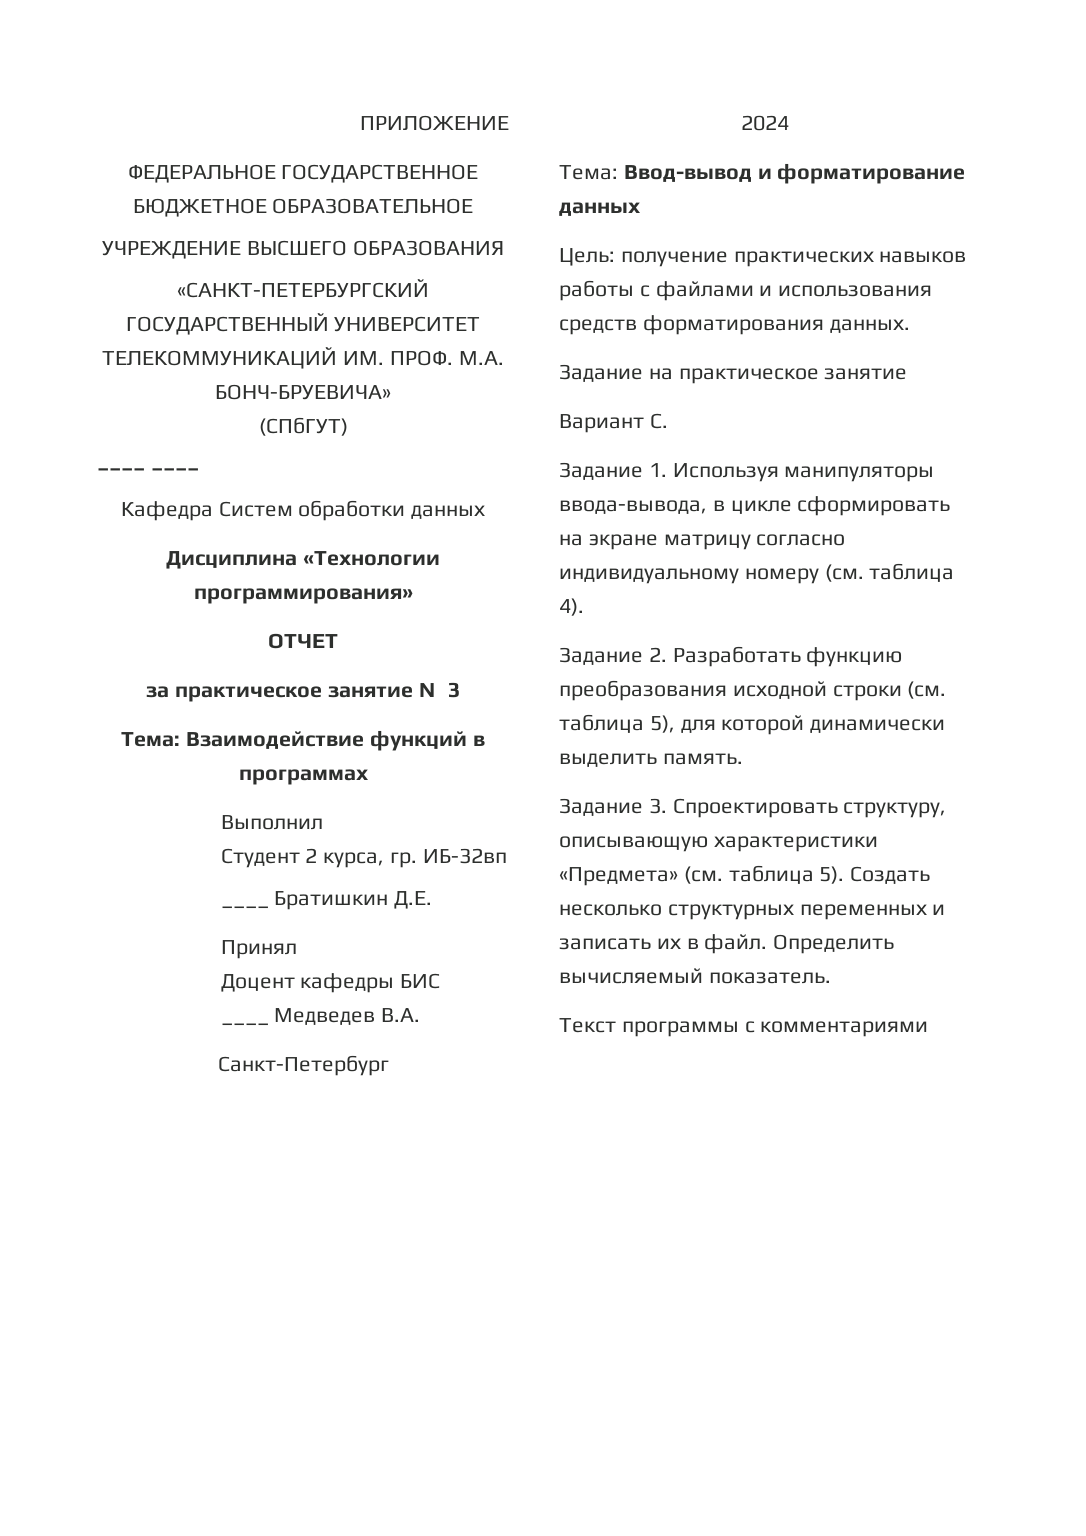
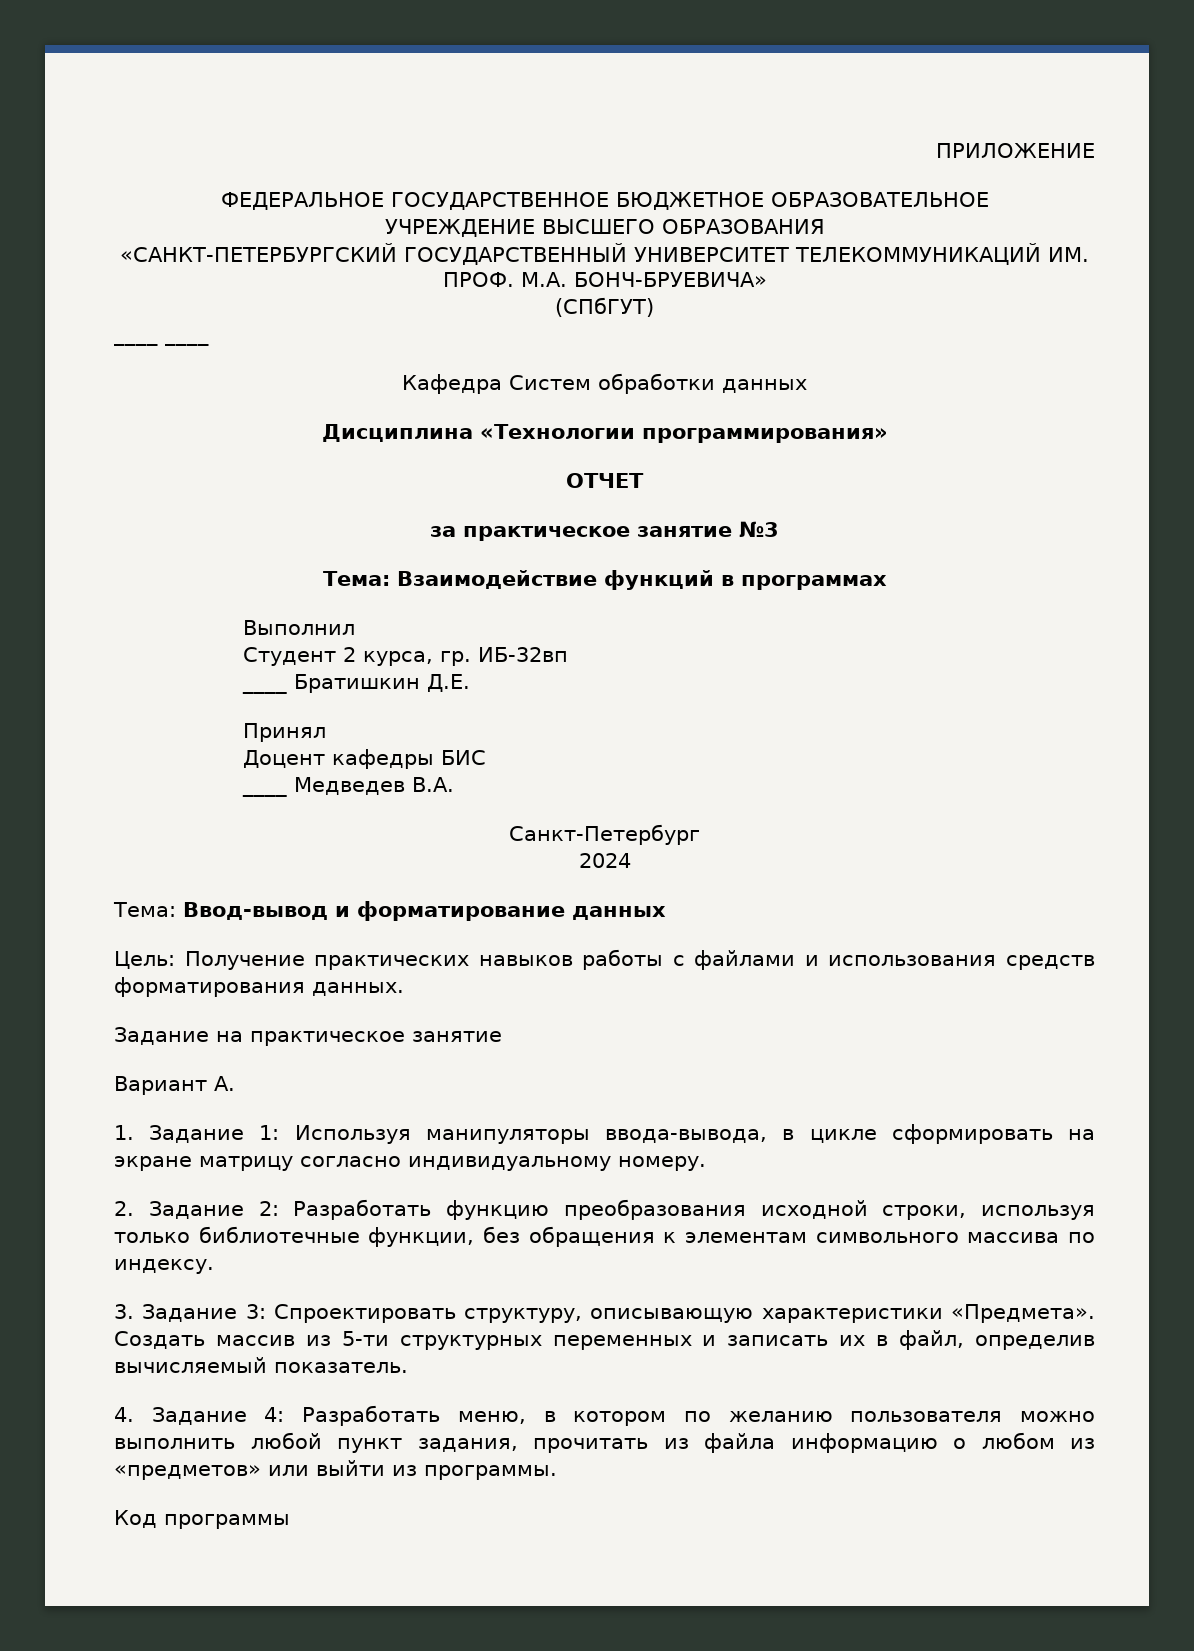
[620,251,728,267] получение -> [184,951,305,970] Получение
[649,413,668,429] [559,462,667,480] С. // Задание 1. -> [214,1076,235,1091] [114,1125,280,1143] A. // 1. Задание 1:
[744,563,955,584] [559,598,584,616] [559,646,903,667] [559,680,947,701] [559,714,946,735] [559,753,743,767] [559,798,947,818] [559,836,878,852] [559,865,931,886] [559,904,662,916] номеру (см. таблица 4). // Задание 2. Разработать функцию преобразования исходной строки (см. таблица 5), для которой динамически выделить память. // Задание 3. Спроектировать структуру, описывающую характеристики «Предмета» (см. таблица 5). Создать несколько -> [618,1156,706,1171] [114,1199,1095,1220] [114,1226,1095,1247] [114,1259,214,1274] [114,1304,1095,1323] [114,1331,389,1349] номеру. // 2. Задание 2: Разработать функцию преобразования исходной строки, используя только библиотечные функции, без обращения к элементам символьного массива по индексу. // 3. Задание 3: Спроектировать структуру, описывающую характеристики «Предмета». Создать массив из 5-ти
[704,934,895,954] файл. Определить -> [899,1330,1095,1350] файл, определив
[559,1018,929,1037] Текст программы с комментариями -> [114,1405,1095,1426] [114,1432,1095,1453] [114,1460,557,1480] [114,1510,290,1529] 4. Задание 4: Разработать меню, в котором по желанию пользователя можно выполнить любой пункт задания, прочитать из файла информацию о любом из «предметов» или выйти из программы. // Код программы

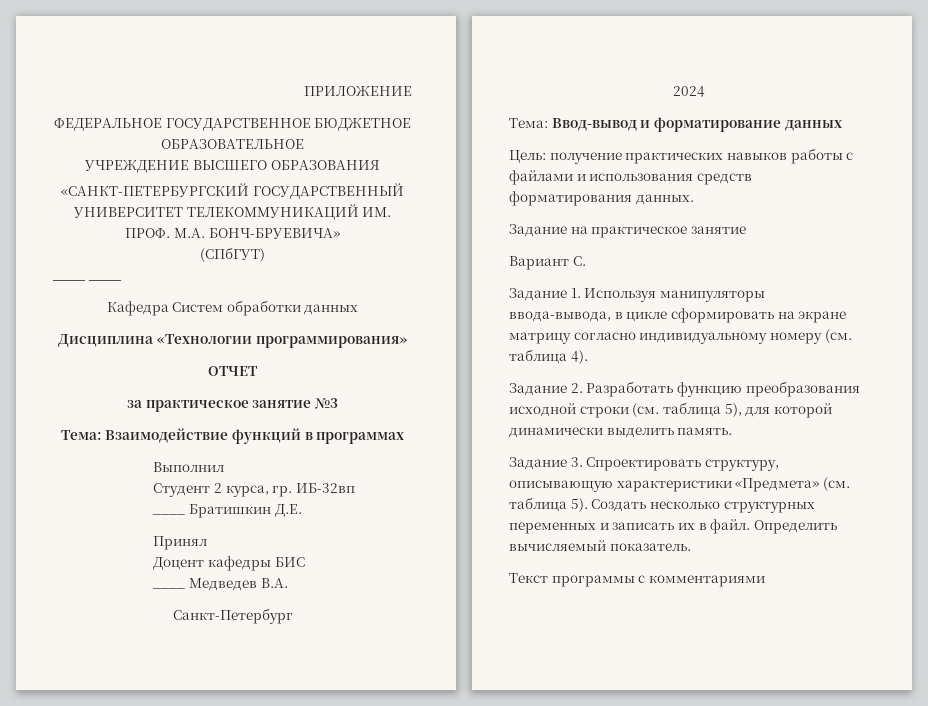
[184,951,305,970] Получение -> [549,152,622,164] получение
[214,1076,235,1091] [114,1125,280,1143] A. // 1. Задание 1: -> [572,256,586,266] [509,288,581,301] С. // Задание 1.
[618,1156,706,1171] [114,1199,1095,1220] [114,1226,1095,1247] [114,1259,214,1274] [114,1304,1095,1323] [114,1331,389,1349] номеру. // 2. Задание 2: Разработать функцию преобразования исходной строки, используя только библиотечные функции, без обращения к элементам символьного массива по индексу. // 3. Задание 3: Спроектировать структуру, описывающую характеристики «Предмета». Создать массив из 5-ти -> [769,329,852,344] [509,349,588,364] [509,381,860,397] [509,402,832,418] [509,427,733,438] [509,457,779,471] [509,477,850,492] [509,497,720,512] номеру (см. таблица 4). // Задание 2. Разработать функцию преобразования исходной строки (см. таблица 5), для которой динамически выделить память. // Задание 3. Спроектировать структуру, описывающую характеристики «Предмета» (см. таблица 5). Создать несколько
[899,1330,1095,1350] файл, определив -> [710,519,837,534] файл. Определить
[114,1405,1095,1426] [114,1432,1095,1453] [114,1460,557,1480] [114,1510,290,1529] 4. Задание 4: Разработать меню, в котором по желанию пользователя можно выполнить любой пункт задания, прочитать из файла информацию о любом из «предметов» или выйти из программы. // Код программы -> [509,573,765,587] Текст программы с комментариями

